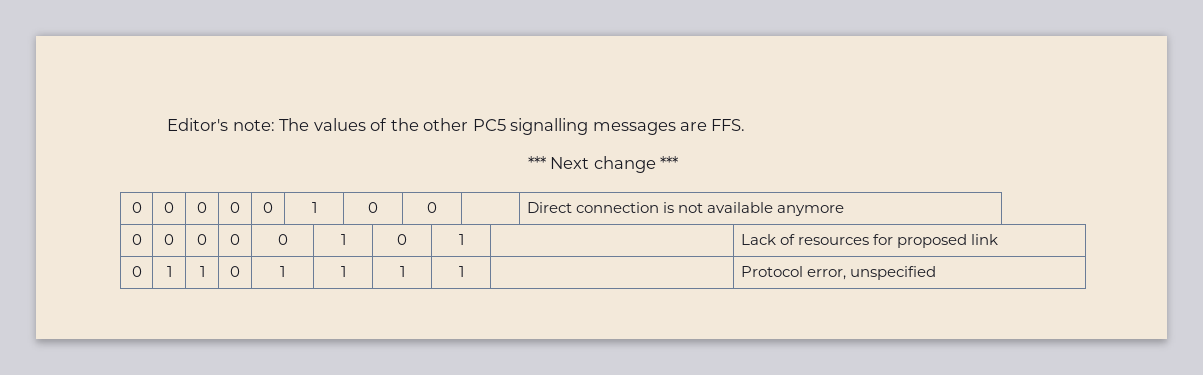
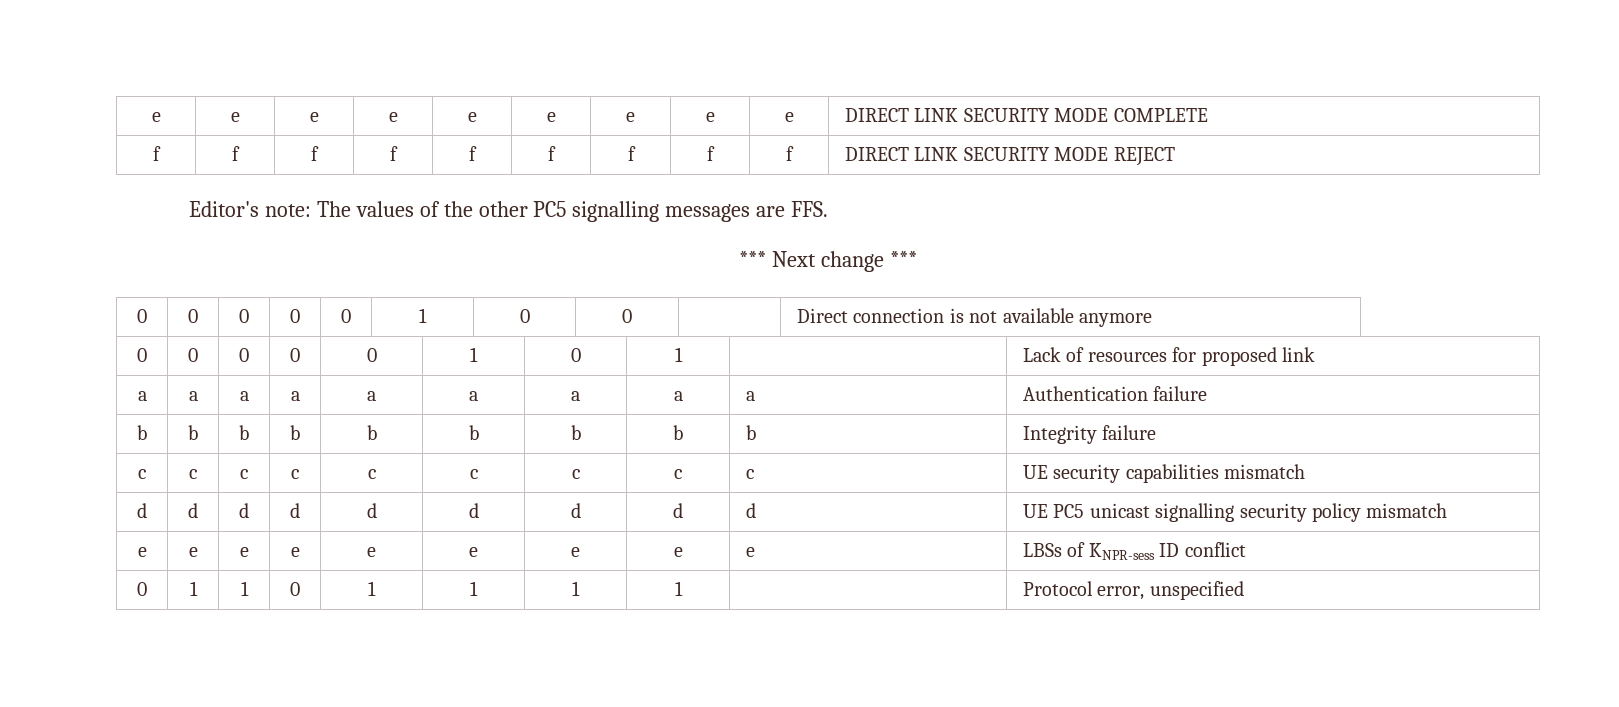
(167, 124) none -> [151,112,161,122] [230,112,240,122] [309,112,319,122] [388,112,398,122] [467,112,477,122] [546,112,556,122] [626,112,635,122] [705,112,715,122] [784,112,794,122] [844,108,1208,122] [153,146,161,161] [232,146,240,161] [311,146,319,161] [390,146,398,161] [469,146,477,161] [548,146,556,161] [627,146,636,161] [707,146,715,161] [786,146,794,161] [844,147,1175,166] e | e | e | e | e | e | e | e | e | DIRECT LINK SECURITY MODE COMPLETE // f | f | f | f | f | f | f | f | f | DIRECT LINK SECURITY MODE REJECT //
(998, 239) none -> [137,391,147,401] [188,391,198,401] [239,391,249,401] [290,391,300,401] [367,391,376,401] [469,391,478,401] [571,391,580,401] [673,391,683,401] [745,391,755,401] [1022,386,1208,401] [137,425,147,440] [188,425,198,440] [239,425,249,440] [290,425,300,440] [366,425,377,440] [468,425,479,440] [570,425,581,440] [673,425,683,440] [745,425,756,440] [1022,425,1157,444] [138,469,146,479] [189,469,197,479] [240,469,248,479] [291,469,299,479] [367,469,376,479] [469,469,478,479] [571,469,580,479] [674,469,682,479] [745,469,754,479] [1022,464,1306,483] [137,503,147,518] [188,503,198,518] [239,503,249,518] [290,503,300,518] [366,503,377,518] [468,503,479,518] [570,503,581,518] [673,503,683,518] [745,503,756,518] [1022,503,1448,522] [137,547,147,557] [188,547,198,557] [239,547,249,557] [290,547,300,557] [367,547,376,557] [469,547,478,557] [571,547,580,557] [673,547,683,557] [745,547,755,557] [1022,542,1246,560] // a | a | a | a | a | a | a | a | a | Authentication failure // b | b | b | b | b | b | b | b | b | Integrity failure // c | c | c | c | c | c | c | c | c | UE security capabilities mismatch // d | d | d | d | d | d | d | d | d | UE PC5 unicast signalling security policy mismatch // e | e | e | e | e | e | e | e | e | LBSs of KNPR-sess ID conflict

